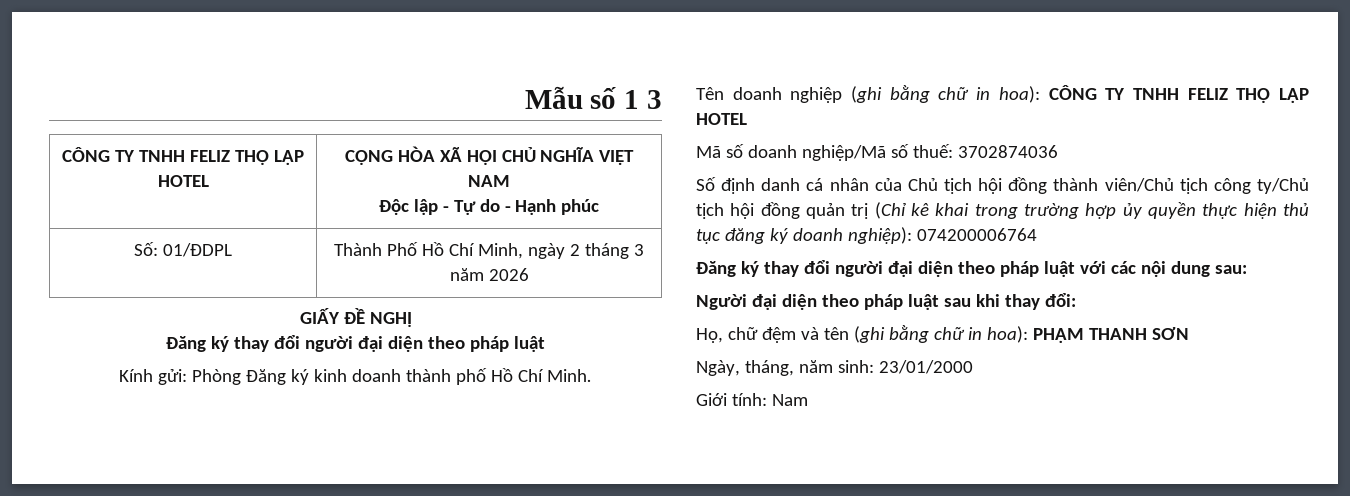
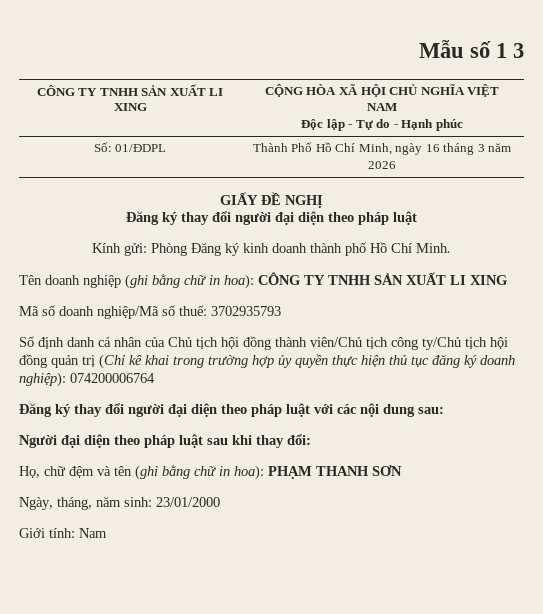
[189,150,304,165] [157,175,209,187] FELIZ THỌ LẬP HOTEL -> [141,84,224,96] [113,103,147,111] SẢN XUẤT LI XING
[569,244,580,256] 2 -> [425,144,440,152] 16
[1187,88,1309,103] [696,113,747,125] FELIZ THỌ LẬP HOTEL -> [374,272,507,285] SẢN XUẤT LI XING
[957,145,1058,158] 3702874036 -> [211,306,281,316] 3702935793

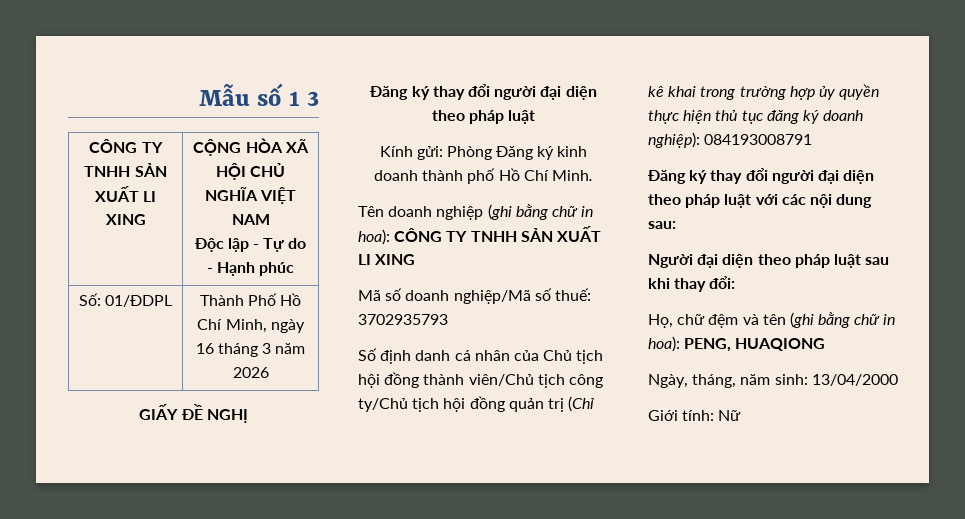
[70,373,155,383] 074200006764 -> [704,134,813,145] 084193008791
[268,465,402,479] PHẠM THANH SƠN -> [684,338,826,352] PENG, HUAQIONG
[156,497,220,507] 23/01/2000 -> [811,374,898,386] 13/04/2000
[79,528,107,538] Nam -> [718,410,742,421] Nữ

